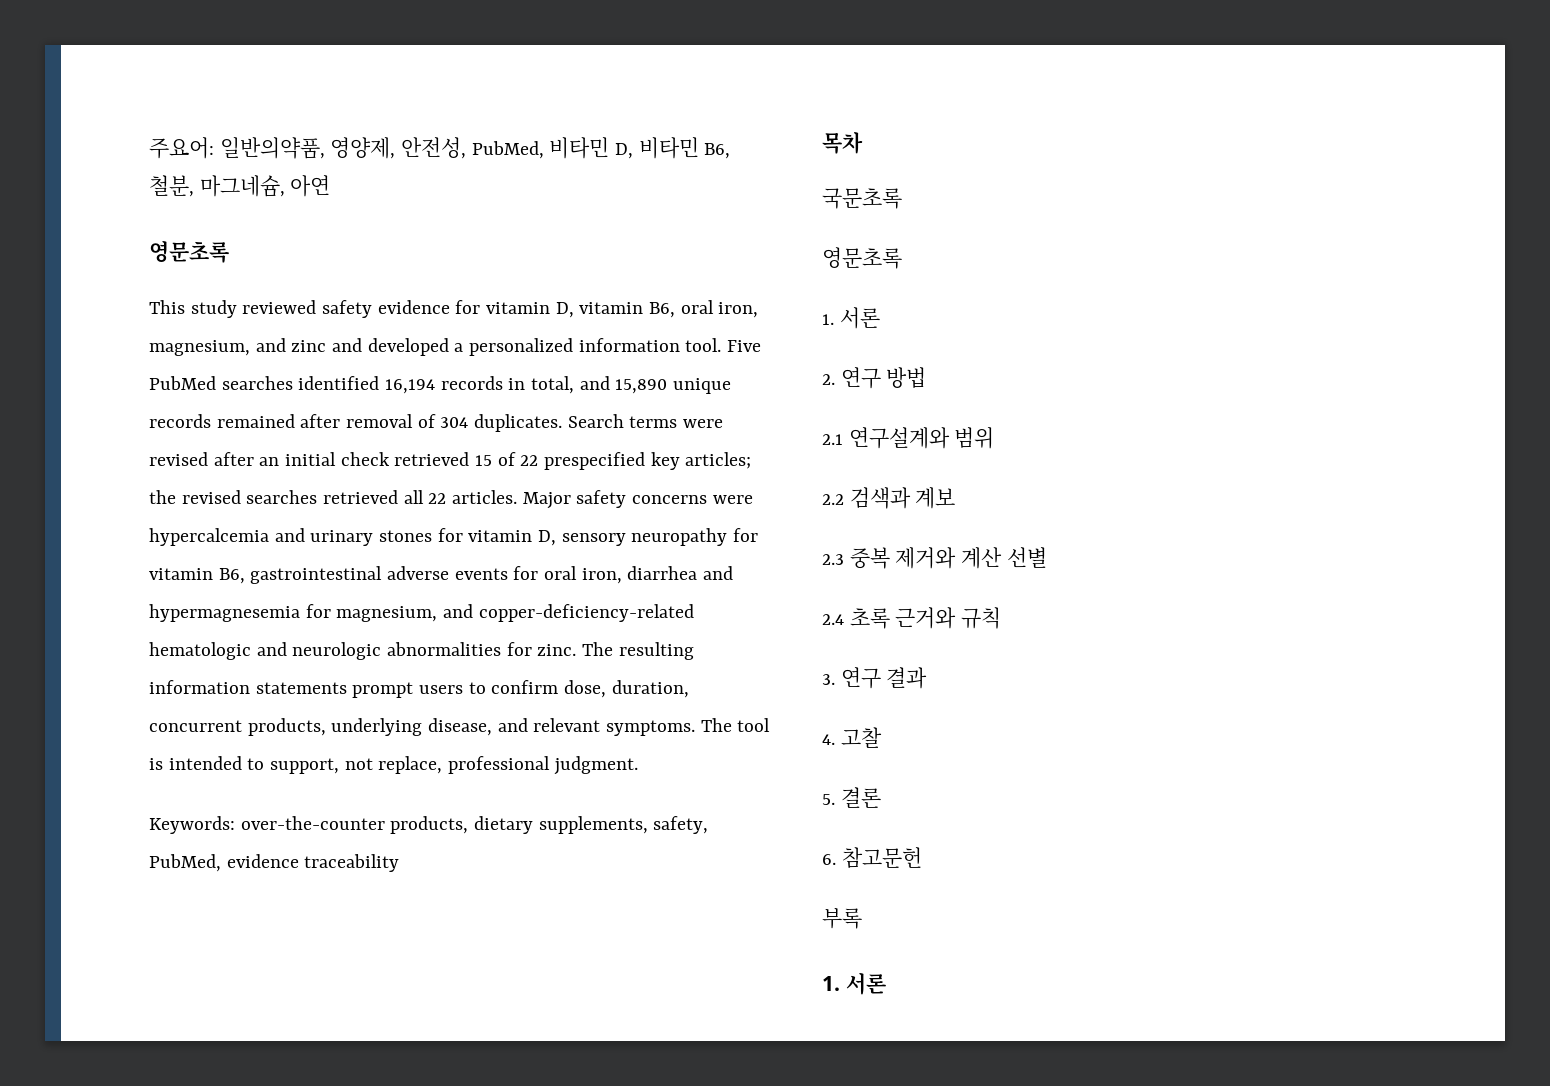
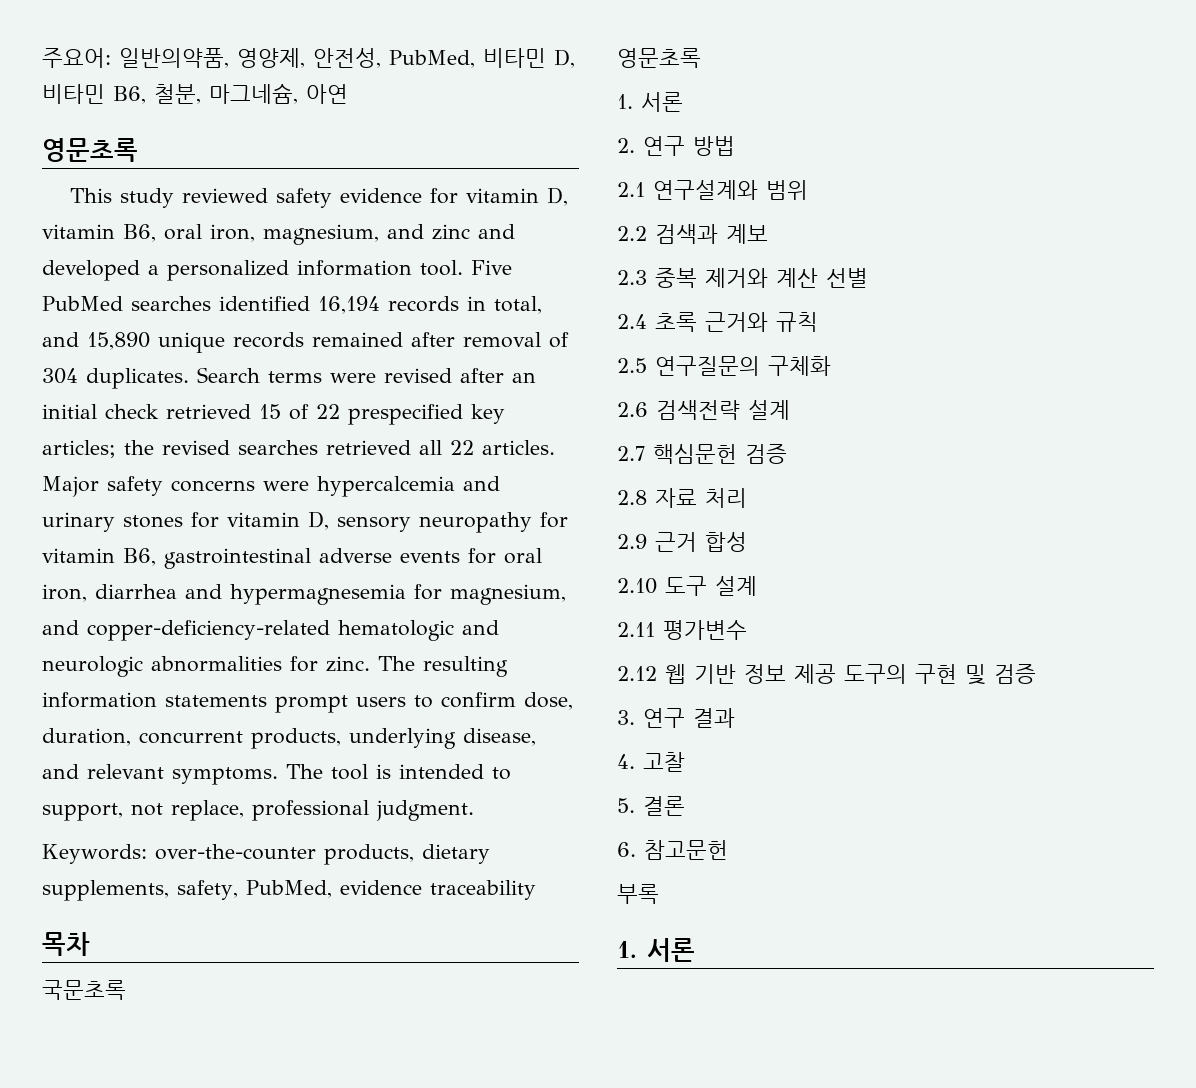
(1002, 618) none -> [617,356,831,376] [617,400,790,420] [617,444,787,464] [617,488,747,508] [617,532,747,552] [617,576,757,596] [617,620,747,640] [617,664,1036,685] // 2.5 연구질문의 구체화 // 2.6 검색전략 설계 // 2.7 핵심문헌 검증 // 2.8 자료 처리 // 2.9 근거 합성 // 2.10 도구 설계 // 2.11 평가변수 // 2.12 웹 기반 정보 제공 도구의 구현 및 검증

